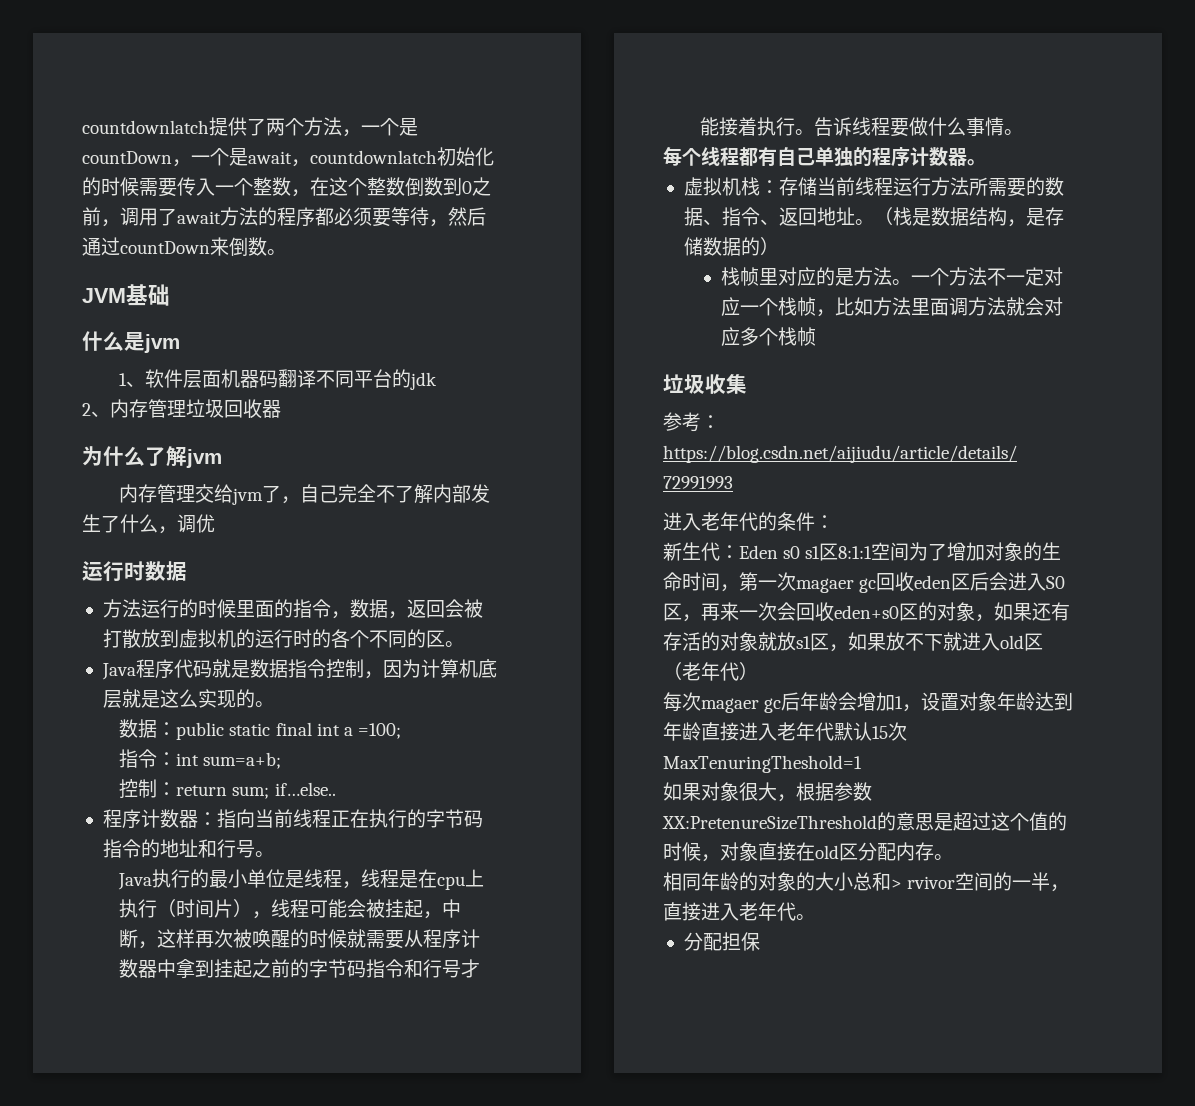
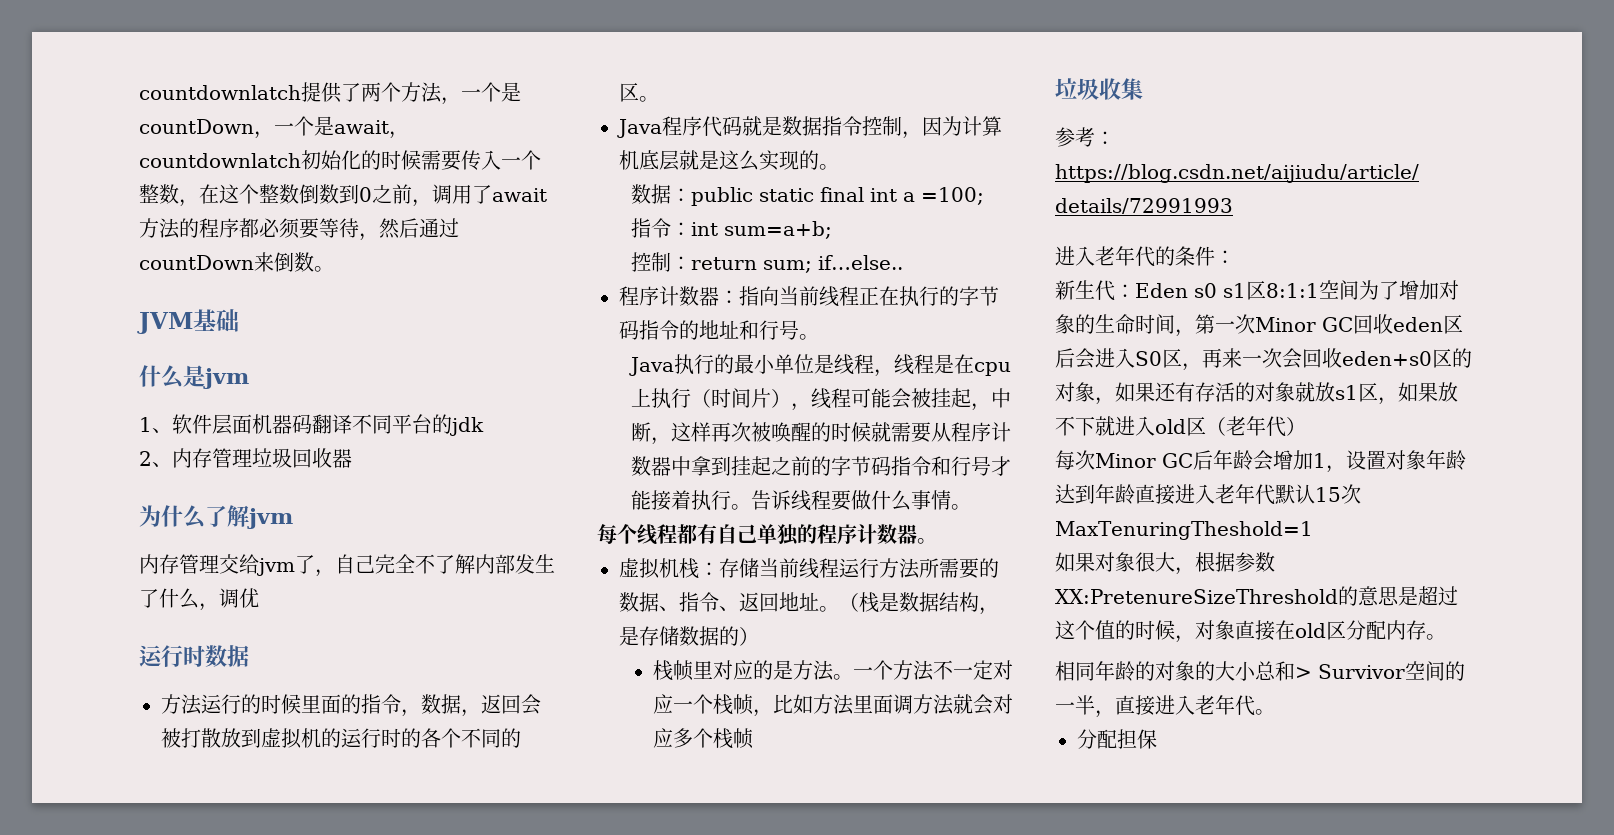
[796,578,877,593] magaer gc -> [1255,317,1353,332] Minor GC
[701,698,782,713] magaer gc -> [1095,453,1193,468] Minor GC
[907,876,956,889] rvivor -> [1318,664,1405,679] Survivor

